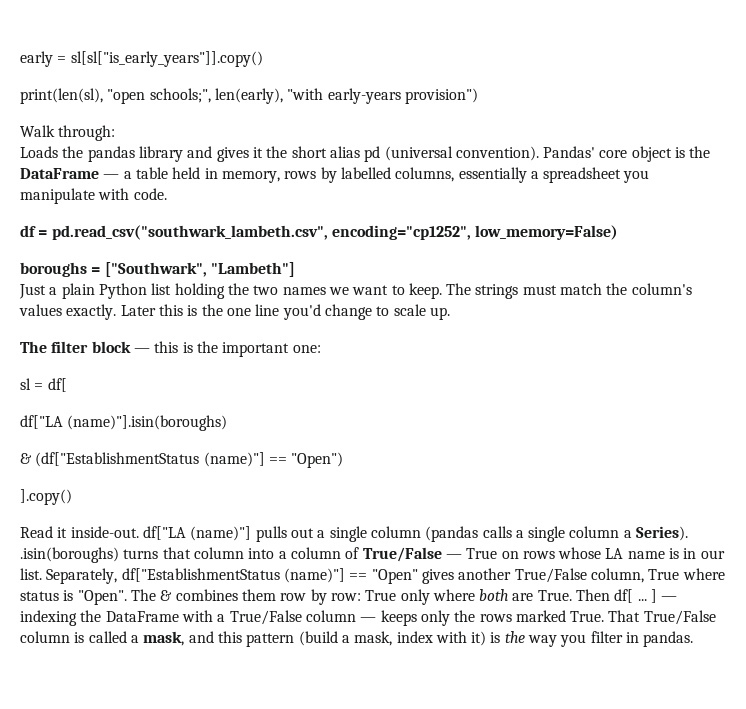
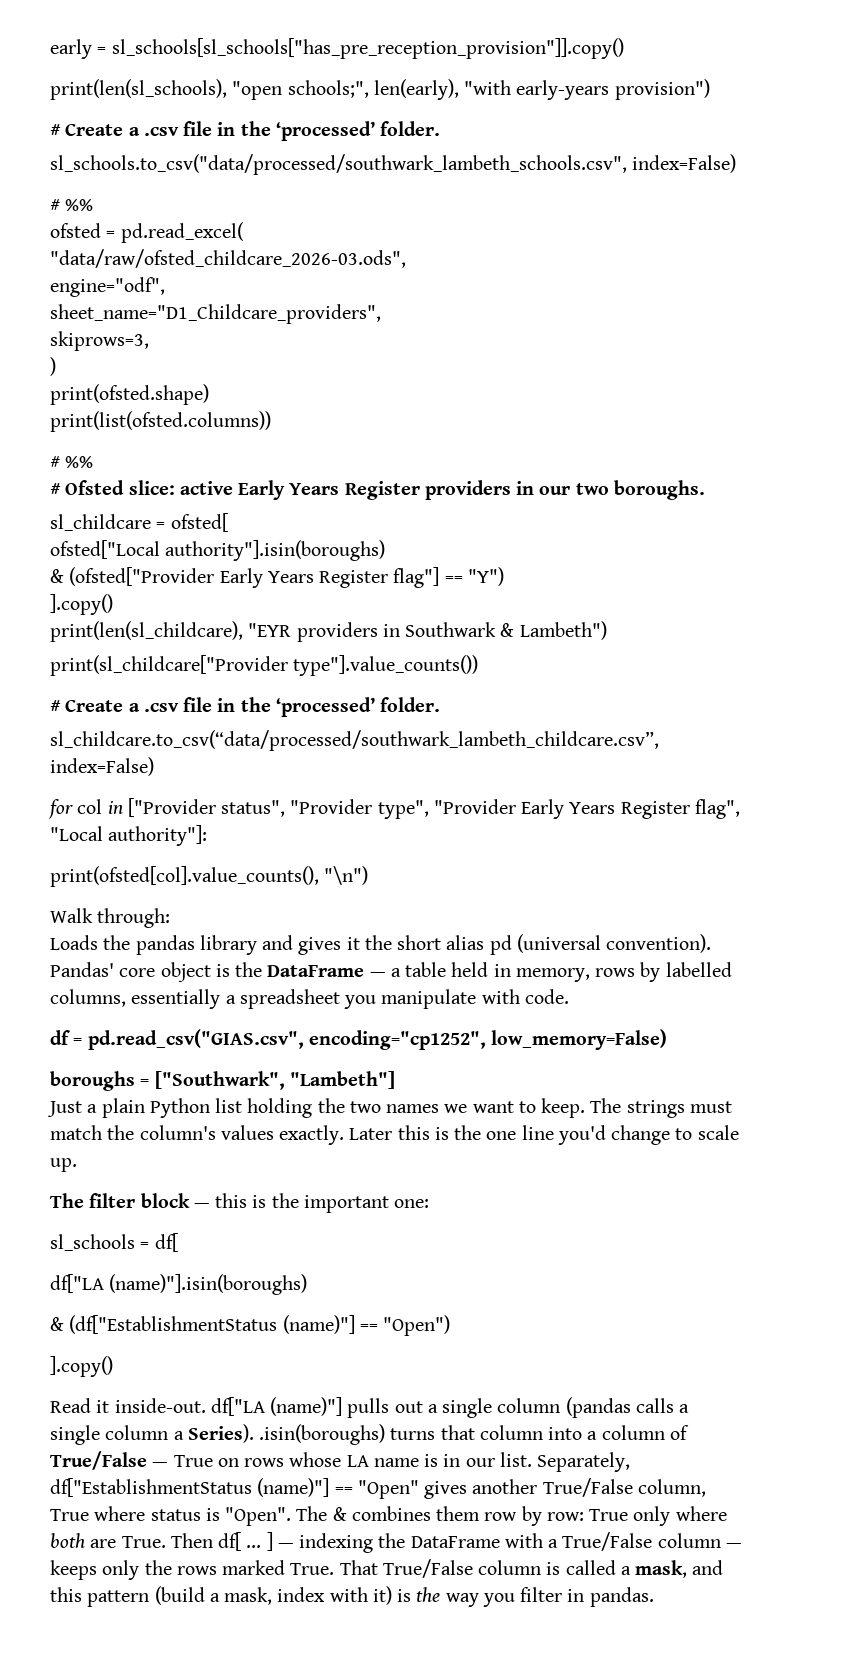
[70,51,263,67] [20,88,103,104] sl[sl["is_early_years"]].copy() // print(len(sl), -> [111,38,624,59] [50,79,227,100] sl_schools[sl_schools["has_pre_reception_provision"]].copy() // print(len(sl_schools),
(478, 96) none -> [50,121,441,141] [50,154,737,175] [50,199,94,211] [50,222,244,243] [50,249,406,268] [50,277,165,297] [50,304,381,324] [50,331,149,351] [50,357,56,376] [50,384,209,405] [50,411,271,432] [50,456,94,468] [50,480,705,500] [50,513,228,532] [50,540,386,561] [50,567,504,588] [50,594,113,615] [50,621,607,642] [50,655,479,676] [50,697,441,717] [50,730,659,751] [50,757,154,776] [49,798,740,819] [50,825,208,846] [50,866,369,887] // # Create a .csv file in the ‘processed’ folder. // sl_schools.to_csv("data/processed/southwark_lambeth_schools.csv", index=False) // # %% // ofsted = pd.read_excel( // "data/raw/ofsted_childcare_2026-03.ods", // engine="odf", // sheet_name="D1_Childcare_providers", // skiprows=3, // ) // print(ofsted.shape) // print(list(ofsted.columns)) // # %% // # Ofsted slice: active Early Years Register providers in our two boroughs. // sl_childcare = ofsted[ // ofsted["Local authority"].isin(boroughs) // & (ofsted["Provider Early Years Register flag"] == "Y") // ].copy() // print(len(sl_childcare), "EYR providers in Southwark & Lambeth") // print(sl_childcare["Provider type"].value_counts()) // # Create a .csv file in the ‘processed’ folder. // sl_childcare.to_csv(“data/processed/southwark_lambeth_childcare.csv”, index=False) // for col in ["Provider status", "Provider type", "Provider Early Years Register flag", "Local authority"]: // print(ofsted[col].value_counts(), "\n")
[51,225,328,240] pd.read_csv("southwark_lambeth.csv", -> [87,1029,304,1050] pd.read_csv("GIAS.csv",
[20,378,31,390] sl -> [50,1234,135,1251] sl_schools

